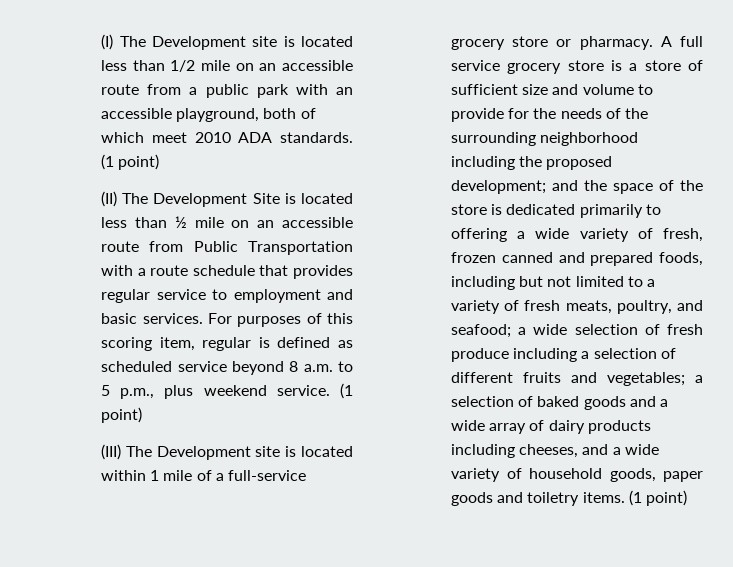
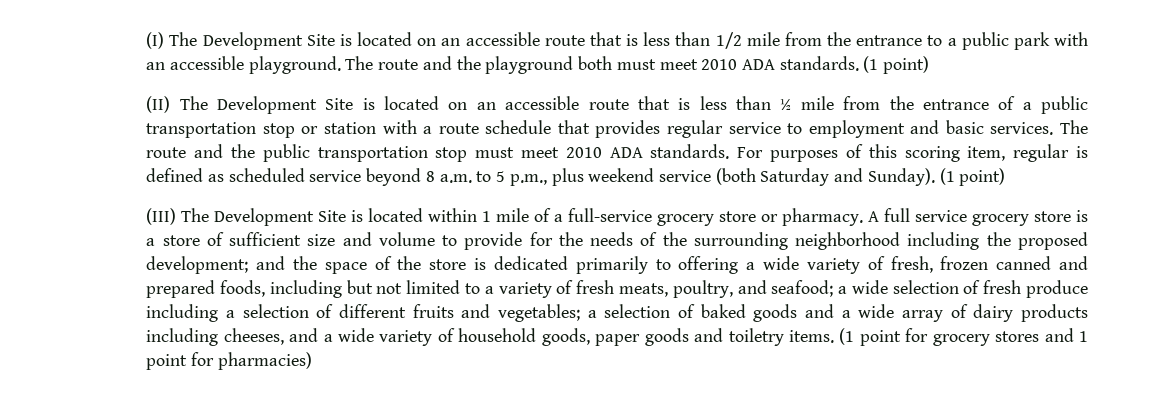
[252,36,353,47] [101,60,354,72] [101,84,182,95] site is located less than 1/2 mile on an accessible route from -> [306,32,943,49] Site is located on an accessible route that is less than 1/2 mile from the entrance to
[176,108,316,122] [101,132,145,143] playground, both of which -> [248,56,656,74] playground. The route and the playground both must
[101,216,353,228] [101,241,353,255] less than ½ mile on an accessible route from Public Transportation -> [448,96,1089,114] [146,122,376,138] on an accessible route that is less than ½ mile from the entrance of a public transportation stop or station
(203, 318) none -> [1059,120,1088,134] [146,144,730,162] The route and the public transportation stop must meet 2010 ADA standards.
[276,385,330,396] service. -> [658,168,935,186] service (both Saturday and Sunday).
[255,446,281,457] site -> [318,210,347,222] Site
[646,490,688,506] point) -> [859,328,1088,346] [146,352,312,370] point for grocery stores and 1 point for pharmacies)

